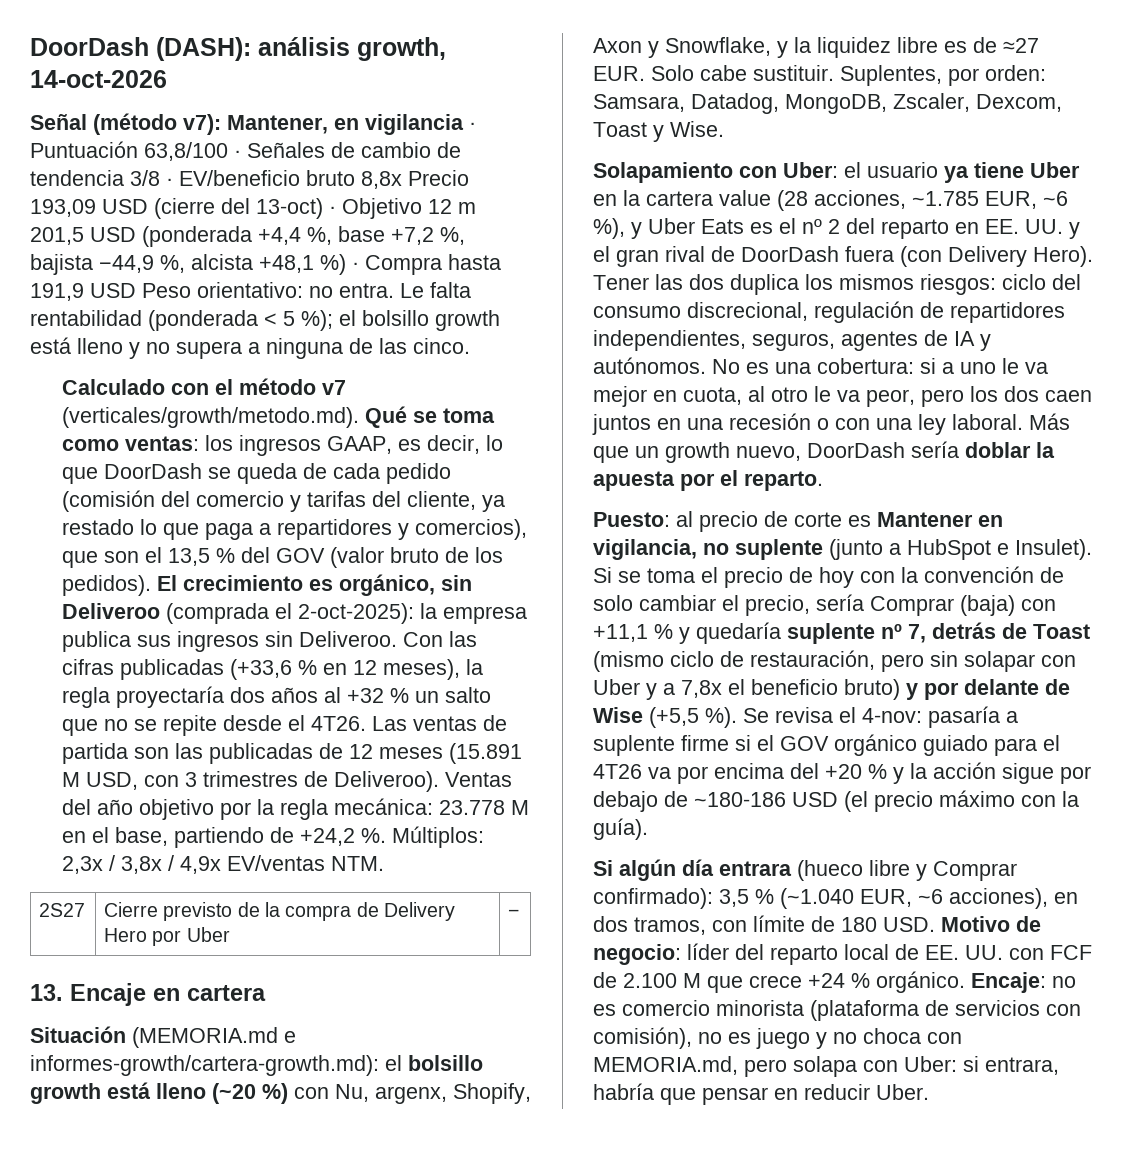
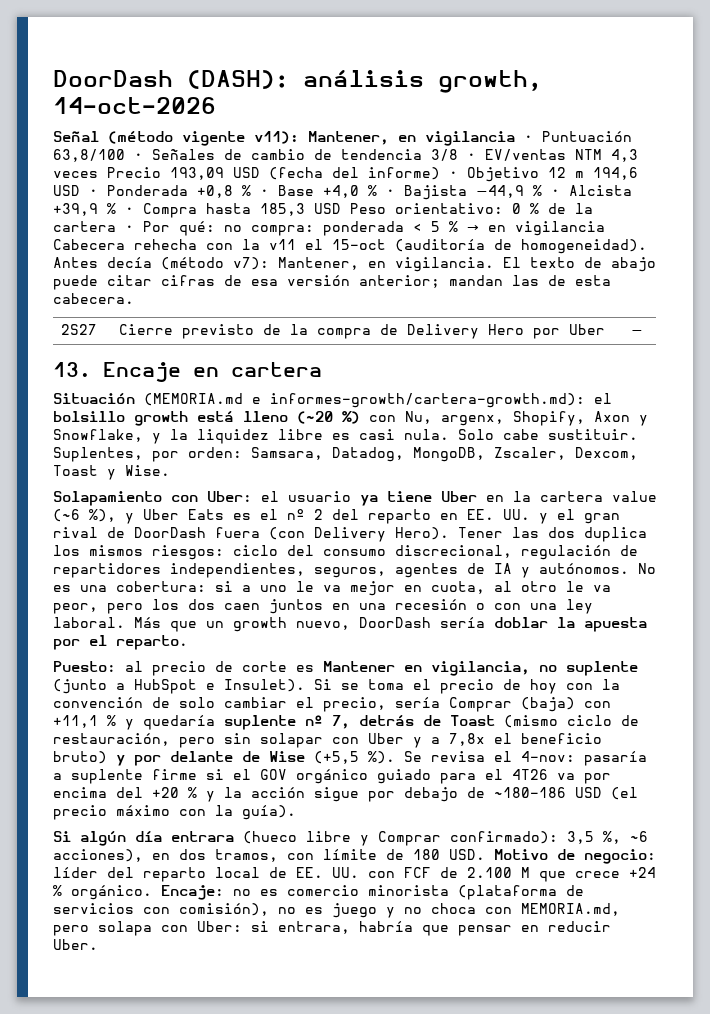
[183,114,221,135] v7): -> [182,131,299,146] vigente v11):
[179,170,469,189] [30,198,476,219] [30,226,465,247] [30,254,346,275] EV/beneficio bruto 8,8x Precio 193,09 USD (cierre del 13-oct) · Objetivo 12 m 201,5 USD (ponderada +4,4 %, base +7,2 %, bajista −44,9 %, alcista +48,1 %) -> [485,149,638,162] [53,167,638,182] [53,185,632,200] [53,203,116,216] EV/ventas NTM 4,3 veces Precio 193,09 USD (fecha del informe) · Objetivo 12 m 194,6 USD · Ponderada +0,8 % · Base +4,0 % · Bajista −44,9 % · Alcista +39,9 %
[30,283,84,301] 191,9 -> [260,203,305,216] 185,3
[309,282,471,298] [30,310,500,331] [30,337,470,359] [62,378,347,395] [62,406,496,428] [62,435,504,456] [62,463,452,484] [62,490,506,512] [62,519,528,540] [62,547,504,568] [62,574,473,596] [62,603,528,624] [62,631,478,652] [62,659,484,680] [62,686,492,708] [62,715,508,736] [62,743,523,764] [62,771,513,792] [62,798,530,820] [62,826,485,848] [62,855,385,874] no entra. Le falta rentabilidad (ponderada < 5 %); el bolsillo growth está lleno y no supera a ninguna de las cinco. // Calculado con el método v7 (verticales/growth/metodo.md). Qué se toma como ventas: los ingresos GAAP, es decir, lo que DoorDash se queda de cada pedido (comisión del comercio y tarifas del cliente, ya restado lo que paga a repartidores y comercios), que son el 13,5 % del GOV (valor bruto de los pedidos). El crecimiento es orgánico, sin Deliveroo (comprada el 2-oct-2025): la empresa publica sus ingresos sin Deliveroo. Con las cifras publicadas (+33,6 % en 12 meses), la regla proyectaría dos años al +32 % un salto que no se repite desde el 4T26. Las ventas de partida son las publicadas de 12 meses (15.891 M USD, con 3 trimestres de Deliveroo). Ventas del año objetivo por la regla mecánica: 23.778 M en el base, partiendo de +24,2 %. Múltiplos: 2,3x / 3,8x / 4,9x EV/ventas NTM. -> [512,203,593,214] [53,221,605,236] [53,239,647,254] [53,257,656,272] [53,275,611,290] [53,293,134,304] 0 % de la cartera · Por qué: no compra: ponderada < 5 % → en vigilancia Cabecera rehecha con la v11 el 15-oct (auditoría de homogeneidad). Antes decía (método v7): Mantener, en vigilancia. El texto de abajo puede citar cifras de esa versión anterior; mandan las de esta cabecera.
[973,37,1039,53] [593,66,645,81] de ≈27 EUR. -> [359,429,449,440] casi nula.
[777,190,1068,211] (28 acciones, ~1.785 EUR, ~6 -> [53,509,80,522] (~6
[755,888,912,909] % (~1.040 EUR, -> [603,831,621,844] %,

